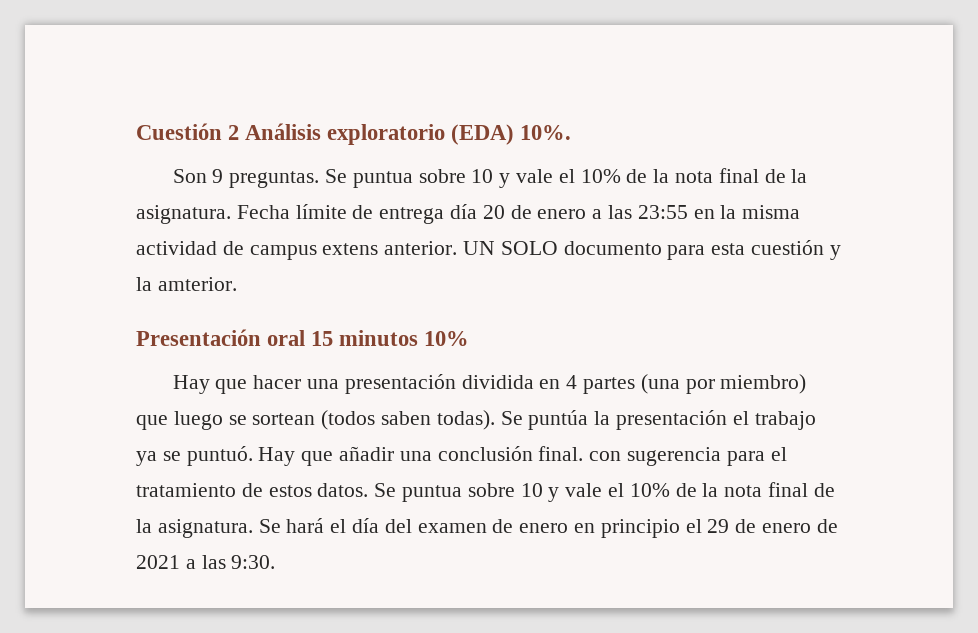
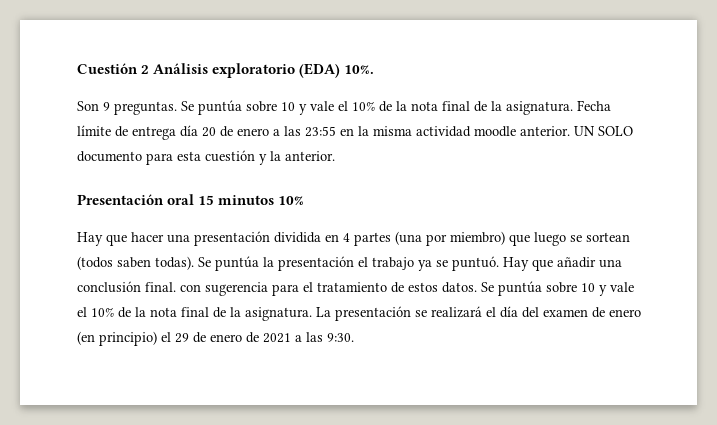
[352,171,413,188] puntua -> [198,100,242,115] puntúa
[222,241,379,260] de campus extens -> [474,126,516,137] moodle
[157,277,237,291] amterior. -> [285,151,335,161] anterior.
[402,485,463,502] puntua -> [498,281,542,296] puntúa
[258,518,325,533] Se hará -> [316,306,482,321] La presentación se realizará
[574,519,680,538] en principio -> [77,331,157,346] (en principio)

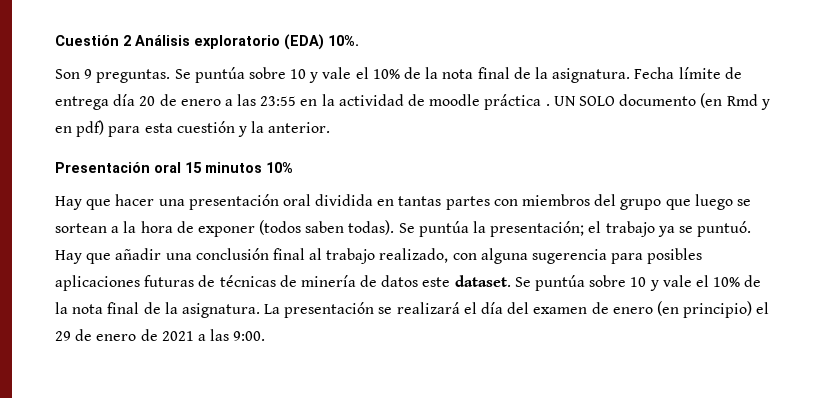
[373,126,633,137] [77,151,142,162] misma actividad moodle anterior. UN SOLO documento -> [338,93,770,110] [55,120,105,137] actividad de moodle práctica . UN SOLO documento (en Rmd y en pdf)
(270, 238) none -> [282,194,311,206] oral
[343,231,630,246] 4 partes (una por miembro) que luego se sortean -> [398,194,751,210] [55,221,255,237] tantas partes con miembros del grupo que luego se sortean a la hora de exponer
[278,256,354,271] presentación -> [490,221,585,237] presentación;
[145,282,477,296] final. con sugerencia para el tratamiento de estos datos. -> [272,248,703,264] [55,275,511,291] final al trabajo realizado, con alguna sugerencia para posibles aplicaciones futuras de técnicas de minería de datos este dataset.
[327,333,354,342] 9:30. -> [233,331,266,341] 9:00.

